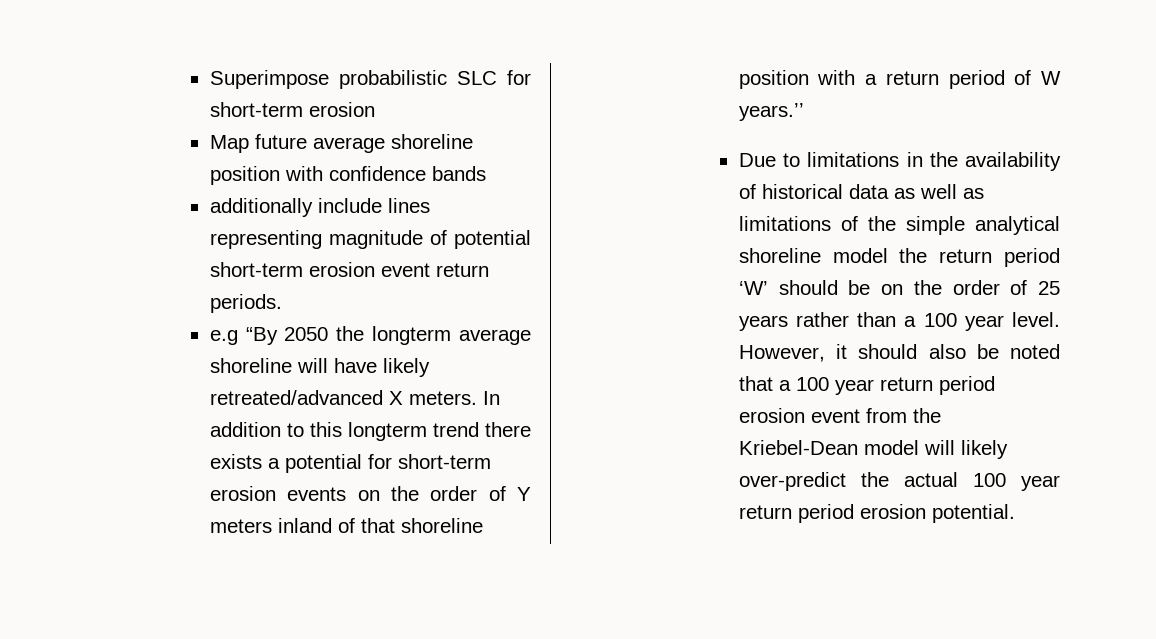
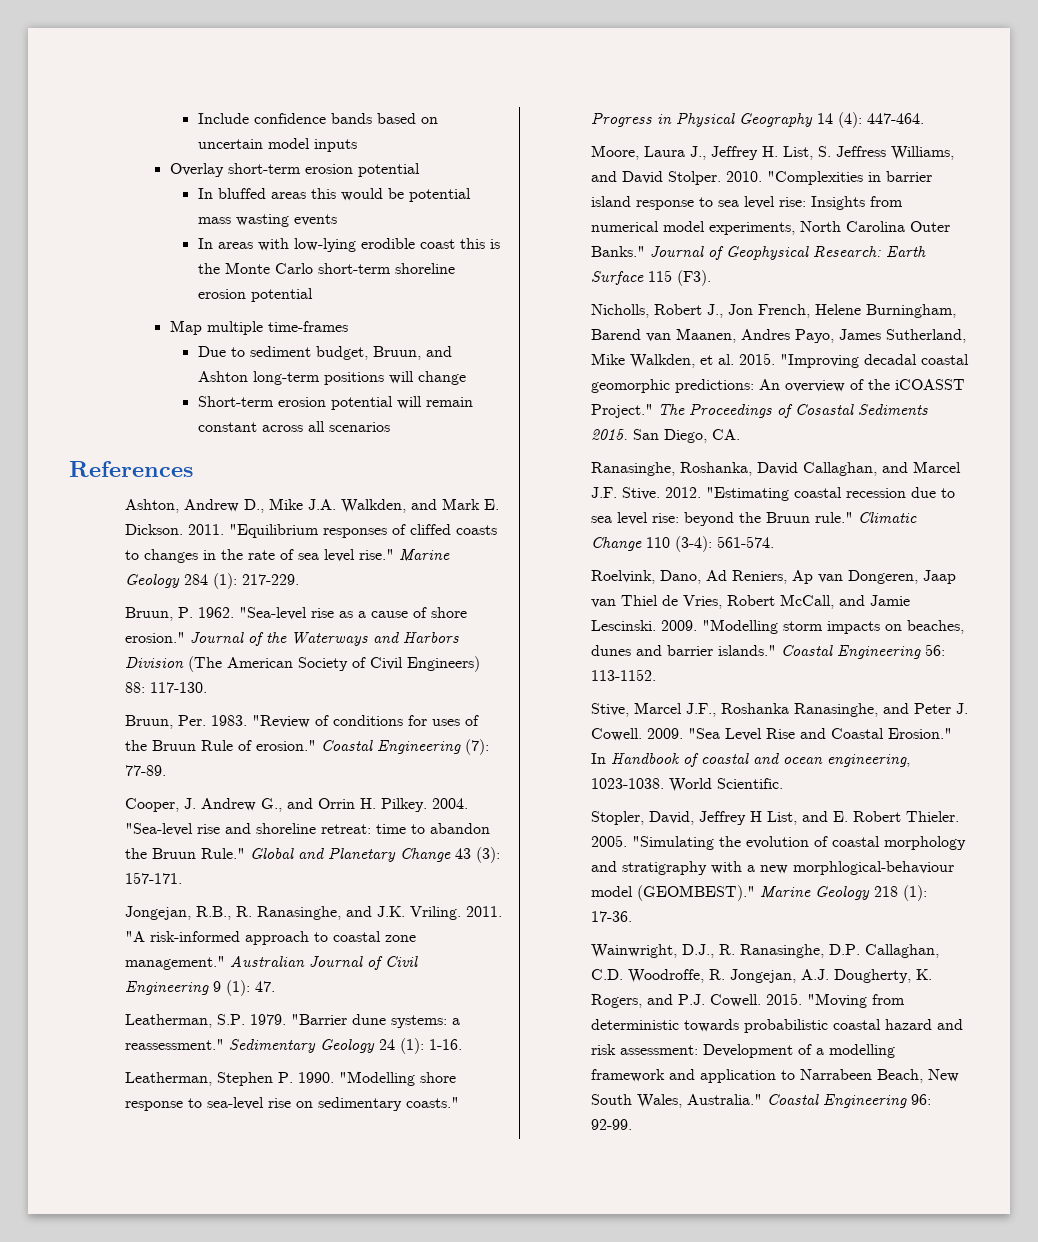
[209,70,531,89] [209,102,375,117] [209,134,473,153] [209,166,486,185] [209,198,430,217] [209,230,531,249] [209,262,489,277] [209,294,282,313] [209,326,531,345] [209,358,430,377] [209,390,500,405] [209,422,531,441] [209,454,491,473] [209,486,531,501] [209,518,483,533] [738,70,1061,89] [738,103,804,121] [738,152,1061,171] [738,184,984,199] [738,216,1060,235] [738,248,1060,267] [738,280,1060,295] [738,312,1060,331] [738,344,1060,362] [738,376,995,395] [738,408,941,423] [738,440,1008,459] [738,472,1060,491] [738,504,1015,523] Superimpose probabilistic SLC for short-term erosion // Map future average shoreline position with confidence bands // additionally include lines representing magnitude of potential short-term erosion event return periods. // e.g “By 2050 the longterm average shoreline will have likely retreated/advanced X meters. In addition to this longterm trend there exists a potential for short-term erosion events on the order of Y meters inland of that shoreline position with a return period of W years.’’ // Due to limitations in the availability of historical data as well as limitations of the simple analytical shoreline model the return period ‘W’ should be on the order of 25 years rather than a 100 year level. However, it should also be noted that a 100 year return period erosion event from the Kriebel-Dean model will likely over-predict the actual 100 year return period erosion potential. -> [197,113,438,124] [197,138,357,152] [169,163,420,177] [197,188,471,202] [197,214,337,227] [197,238,500,252] [197,262,455,274] [197,288,313,302] [169,320,348,335] [197,346,452,360] [197,371,466,385] [197,396,473,410] [197,421,390,432] [69,461,193,477] [124,498,499,513] [124,524,497,538] [124,549,450,563] [124,573,299,589] [124,607,467,621] [124,632,459,646] [124,656,480,672] [124,682,207,693] [124,715,479,729] [124,739,489,755] [124,765,166,776] [124,798,468,812] [124,823,490,836] [124,847,500,863] [124,872,182,884] [124,906,502,920] [124,931,416,945] [124,955,418,970] [124,980,275,996] [124,1014,460,1028] [124,1038,462,1054] [124,1071,456,1086] [124,1097,459,1111] [590,112,924,128] [590,145,954,160] [590,171,932,185] [590,196,903,210] [590,221,950,235] [590,246,926,260] [590,270,711,286] [590,304,956,318] [590,328,966,343] [590,353,969,368] [590,379,965,393] [590,403,928,418] [590,429,740,443] [590,461,961,476] [590,487,955,501] [590,512,917,526] [590,536,774,552] [590,570,956,584] [590,594,910,609] [590,619,964,634] [590,644,945,659] [590,669,656,681] [590,702,968,717] [590,728,952,741] [590,753,910,767] [590,778,783,792] [590,811,959,825] [590,835,966,850] [590,861,954,875] [590,885,927,901] [590,911,632,922] [590,944,939,958] [590,969,932,983] [590,993,905,1008] [590,1019,963,1033] [590,1044,895,1058] [590,1069,959,1083] [590,1094,931,1108] [590,1119,632,1130] Include confidence bands based on uncertain model inputs // Overlay short-term erosion potential // In bluffed areas this would be potential mass wasting events // In areas with low-lying erodible coast this is the Monte Carlo short-term shoreline erosion potential // Map multiple time-frames // Due to sediment budget, Bruun, and Ashton long-term positions will change // Short-term erosion potential will remain constant across all scenarios // References // Ashton, Andrew D., Mike J.A. Walkden, and Mark E. Dickson. 2011. "Equilibrium responses of cliffed coasts to changes in the rate of sea level rise." Marine Geology 284 (1): 217-229. // Bruun, P. 1962. "Sea-level rise as a cause of shore erosion." Journal of the Waterways and Harbors Division (The American Society of Civil Engineers) 88: 117-130. // Bruun, Per. 1983. "Review of conditions for uses of the Bruun Rule of erosion." Coastal Engineering (7): 77-89. // Cooper, J. Andrew G., and Orrin H. Pilkey. 2004. "Sea-level rise and shoreline retreat: time to abandon the Bruun Rule." Global and Planetary Change 43 (3): 157-171. // Jongejan, R.B., R. Ranasinghe, and J.K. Vriling. 2011. "A risk-informed approach to coastal zone management." Australian Journal of Civil Engineering 9 (1): 47. // Leatherman, S.P. 1979. "Barrier dune systems: a reassessment." Sedimentary Geology 24 (1): 1-16. // Leatherman, Stephen P. 1990. "Modelling shore response to sea-level rise on sedimentary coasts." Progress in Physical Geography 14 (4): 447-464. // Moore, Laura J., Jeffrey H. List, S. Jeffress Williams, and David Stolper. 2010. "Complexities in barrier island response to sea level rise: Insights from numerical model experiments, North Carolina Outer Banks." Journal of Geophysical Research: Earth Surface 115 (F3). // Nicholls, Robert J., Jon French, Helene Burningham, Barend van Maanen, Andres Payo, James Sutherland, Mike Walkden, et al. 2015. "Improving decadal coastal geomorphic predictions: An overview of the iCOASST Project." The Proceedings of Cosastal Sediments 2015. San Diego, CA. // Ranasinghe, Roshanka, David Callaghan, and Marcel J.F. Stive. 2012. "Estimating coastal recession due to sea level rise: beyond the Bruun rule." Climatic Change 110 (3-4): 561-574. // Roelvink, Dano, Ad Reniers, Ap van Dongeren, Jaap van Thiel de Vries, Robert McCall, and Jamie Lescinski. 2009. "Modelling storm impacts on beaches, dunes and barrier islands." Coastal Engineering 56: 113-1152. // Stive, Marcel J.F., Roshanka Ranasinghe, and Peter J. Cowell. 2009. "Sea Level Rise and Coastal Erosion." In Handbook of coastal and ocean engineering, 1023-1038. World Scientific. // Stopler, David, Jeffrey H List, and E. Robert Thieler. 2005. "Simulating the evolution of coastal morphology and stratigraphy with a new morphlogical-behaviour model (GEOMBEST)." Marine Geology 218 (1): 17-36. // Wainwright, D.J., R. Ranasinghe, D.P. Callaghan, C.D. Woodroffe, R. Jongejan, A.J. Dougherty, K. Rogers, and P.J. Cowell. 2015. "Moving from deterministic towards probabilistic coastal hazard and risk assessment: Development of a modelling framework and application to Narrabeen Beach, New South Wales, Australia." Coastal Engineering 96: 92-99.

